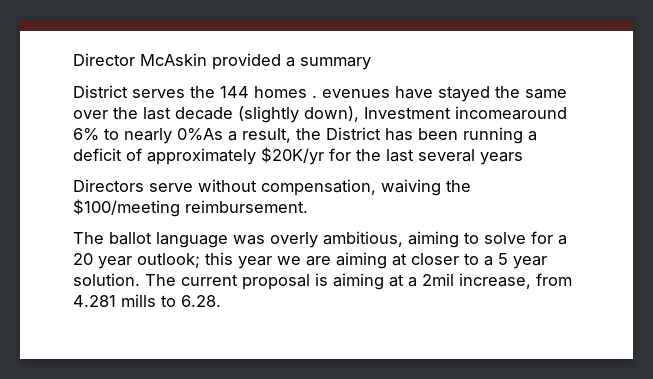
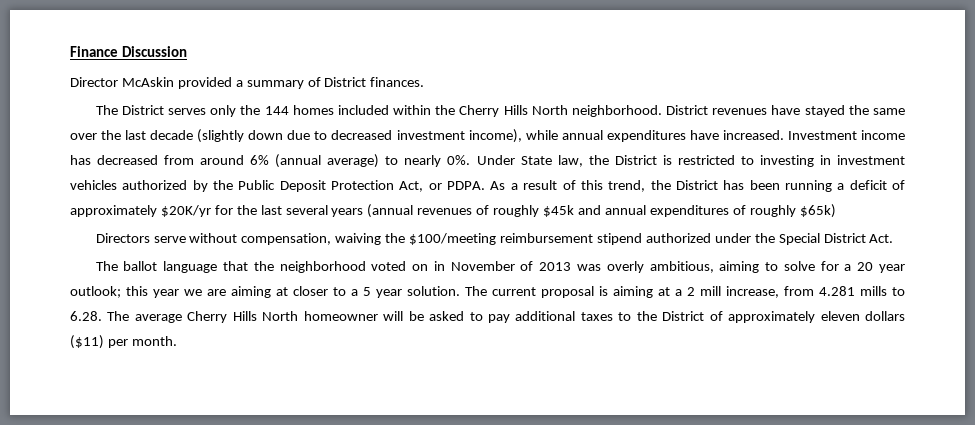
(73, 59) none -> [70,46,187,57] Finance Discussion //
(371, 63) // -> [307,77,425,87] [95,105,118,115] of District finances. // The
(185, 93) none -> [210,105,237,117] only
[312,89,390,98] . evenues -> [337,105,768,117] included within the Cherry Hills North neighborhood. District revenues
[304,106,567,122] [73,128,291,144] down), Investment incomearound 6% to nearly 0%As a result, -> [248,129,905,143] [70,154,905,168] [70,180,646,192] down due to decreased investment income), while annual expenditures have increased. Investment income has decreased from around 6% (annual average) to nearly 0%. Under State law, the District is restricted to investing in investment vehicles authorized by the Public Deposit Protection Act, or PDPA. As a result of this trend,
(523, 158) none -> [367,204,836,218] (annual revenues of roughly $45k and annual expenditures of roughly $65k)
[185,200,308,213] [73,232,228,248] reimbursement. // The ballot language -> [500,233,894,245] [95,261,572,273] reimbursement stipend authorized under the Special District Act. // The ballot language that the neighborhood voted on in November of 2013
[422,273,454,286] 2mil -> [687,286,721,296] 2 mill
(221, 301) none -> [107,311,906,323] [70,335,177,349] The average Cherry Hills North homeowner will be asked to pay additional taxes to the District of approximately eleven dollars ($11) per month.

